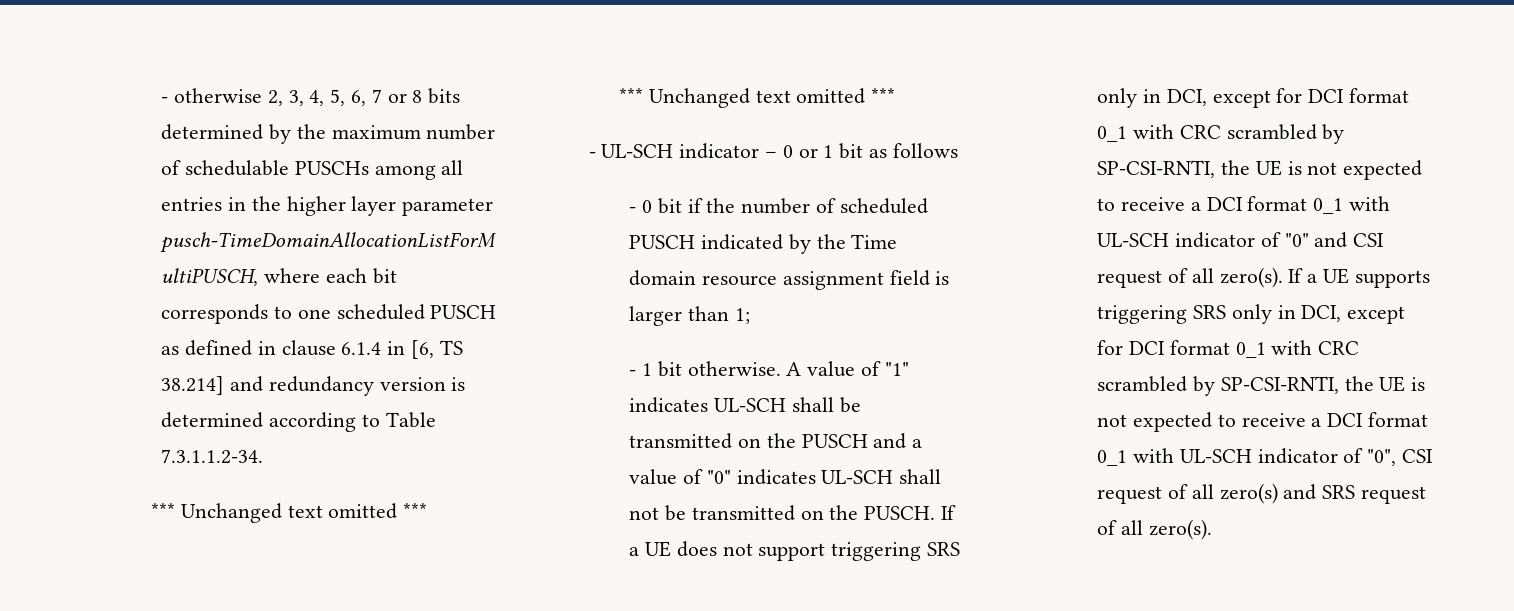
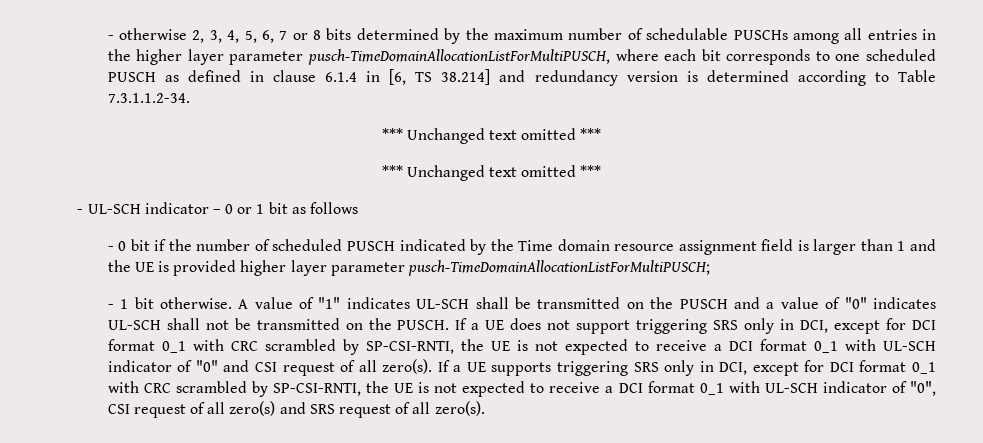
[734,308,750,324] 1; -> [897,239,936,251] [107,260,711,276] 1 and the UE is provided higher layer parameter pusch-TimeDomainAllocationListForMultiPUSCH;

